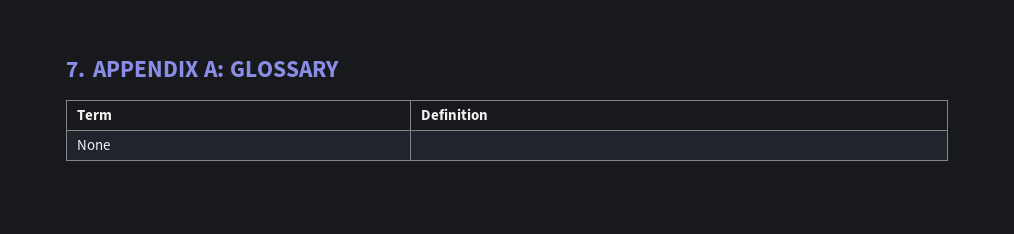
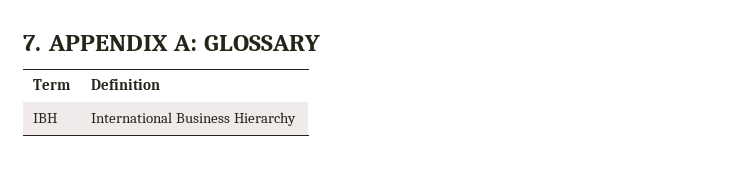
[76,140,110,150] None | -> [33,113,58,123] [91,112,296,126] IBH | International Business Hierarchy

